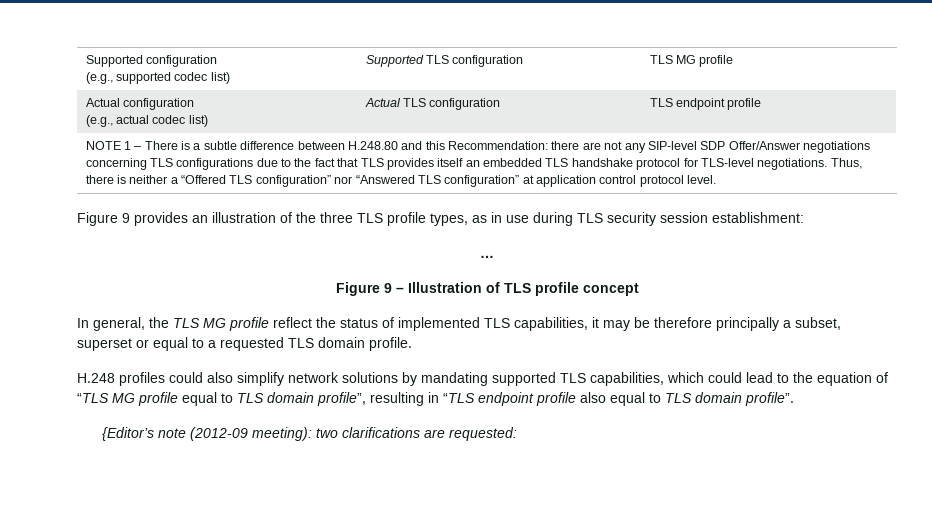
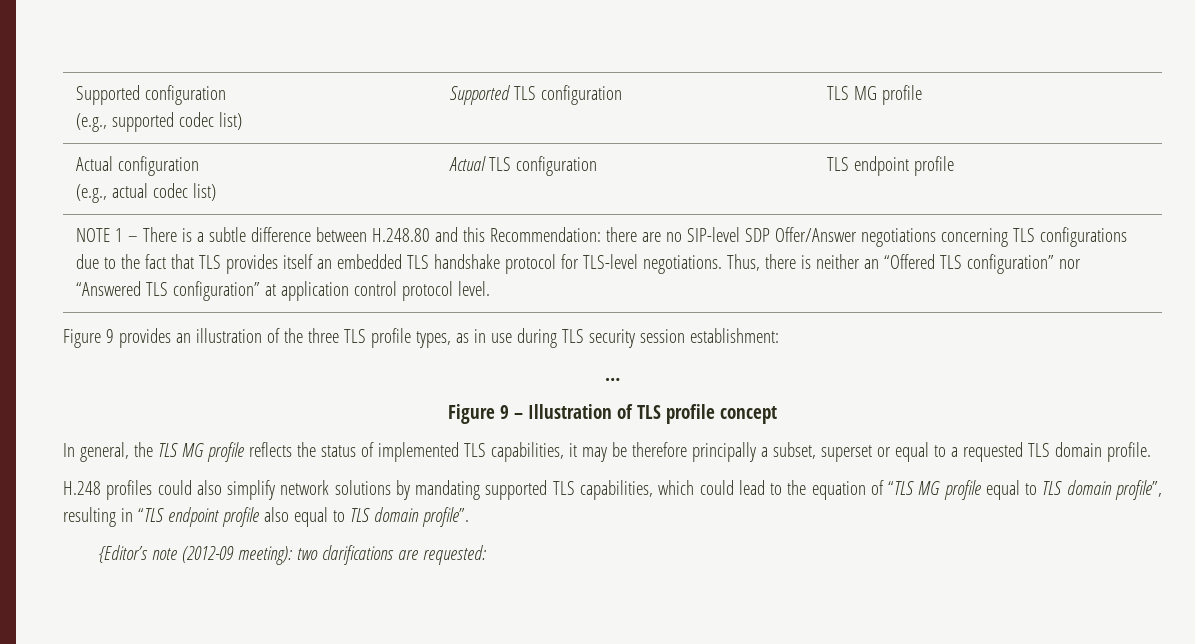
[604,141,646,153] not any -> [666,232,683,242] no
[170,177,178,184] a -> [864,259,880,269] an
[273,317,312,328] reflect -> [248,442,292,457] reflects

